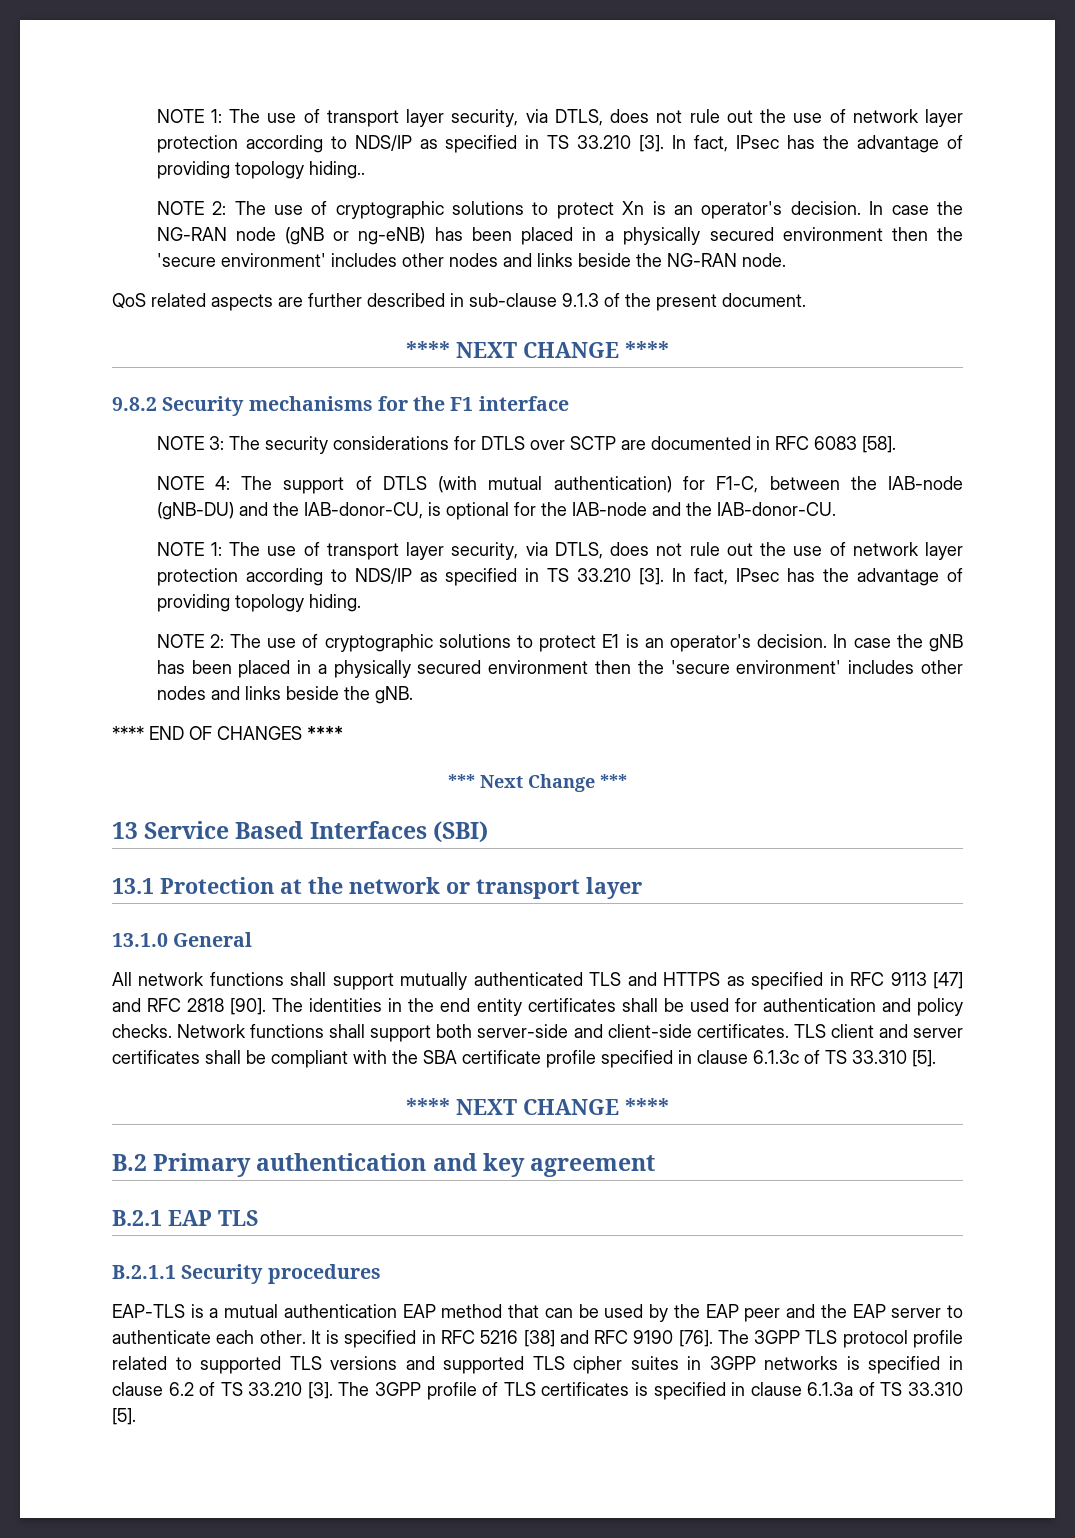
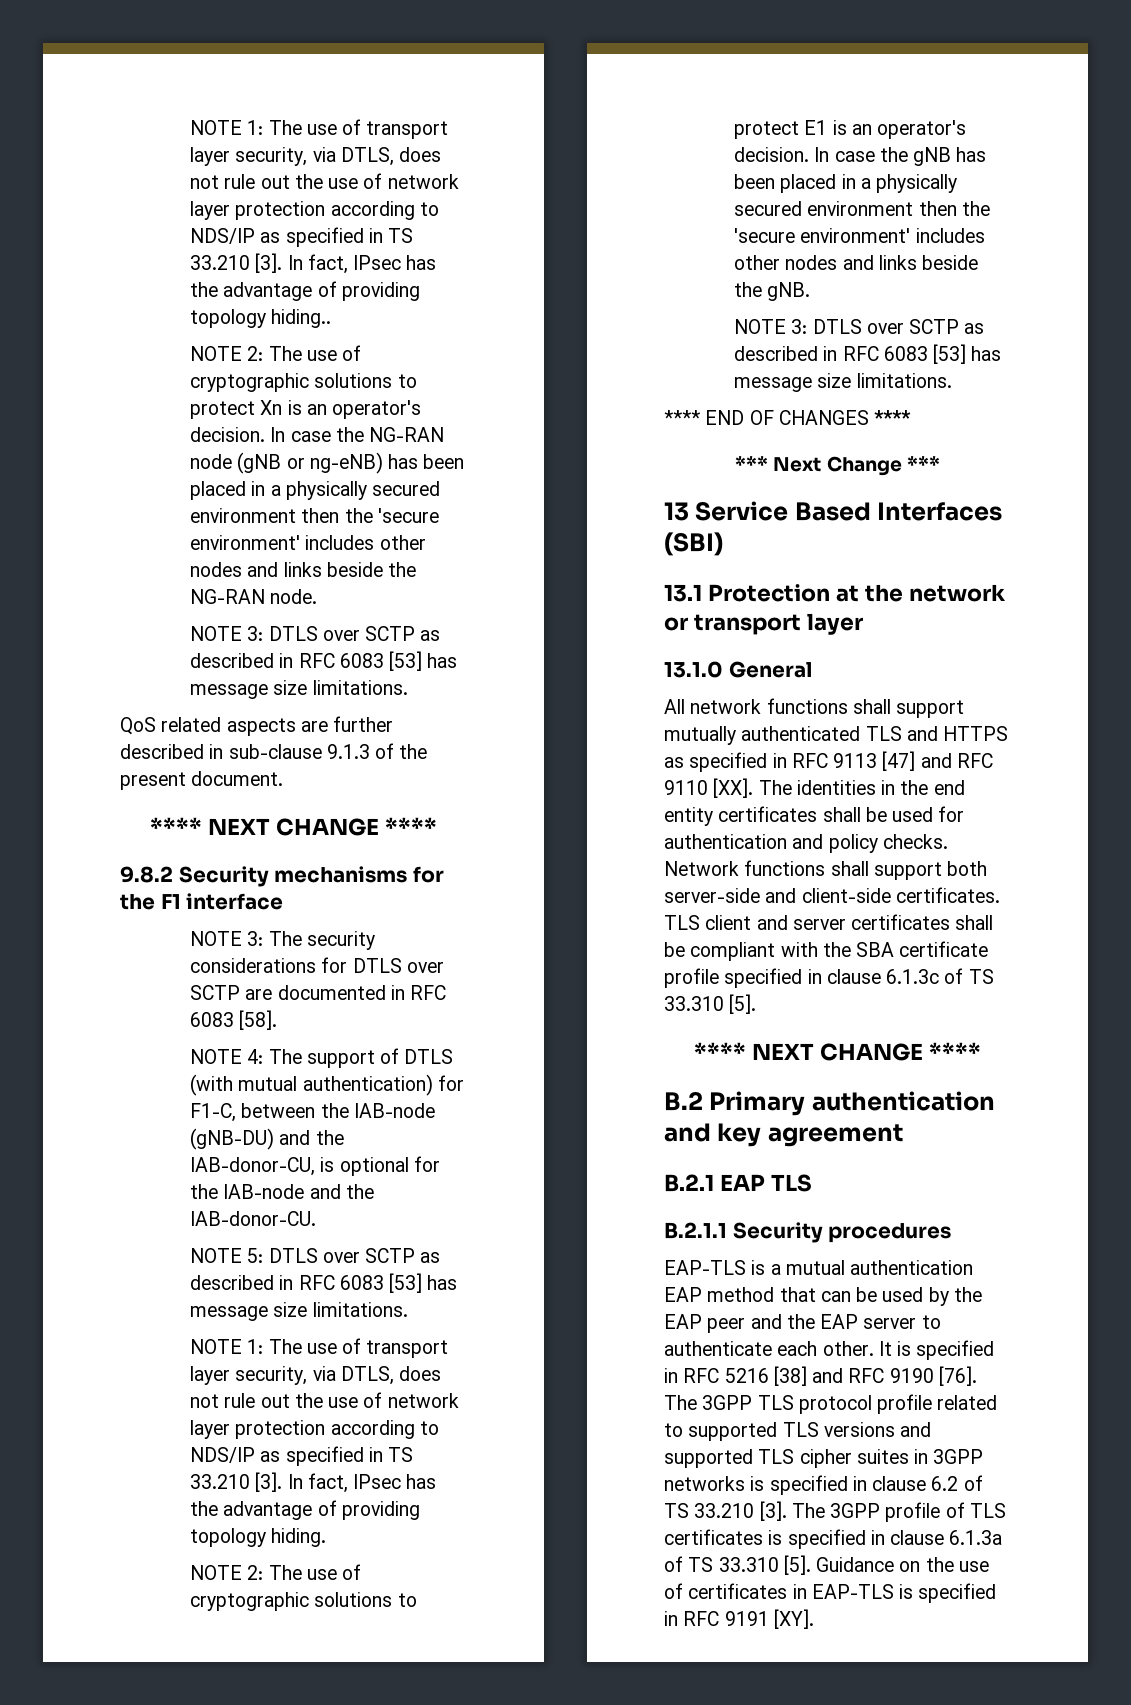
(786, 260) none -> [189,626,441,641] [189,651,458,671] [189,680,408,699] // NOTE 3: DTLS over SCTP as described in RFC 6083 [53] has message size limitations.
(836, 509) none -> [189,1248,441,1263] [189,1273,458,1293] [189,1302,408,1321] // NOTE 5: DTLS over SCTP as described in RFC 6083 [53] has message size limitations.
(413, 695) none -> [733,319,985,334] [733,344,1002,364] [733,373,952,392] // NOTE 3: DTLS over SCTP as described in RFC 6083 [53] has message size limitations.
[187,998,267,1015] 2818 [90]. -> [664,778,754,798] 9110 [XX].
(136, 1416) none -> [816,1557,989,1572] [664,1583,997,1603] [664,1609,814,1629] Guidance on the use of certificates in EAP-TLS is specified in RFC 9191 [XY].

